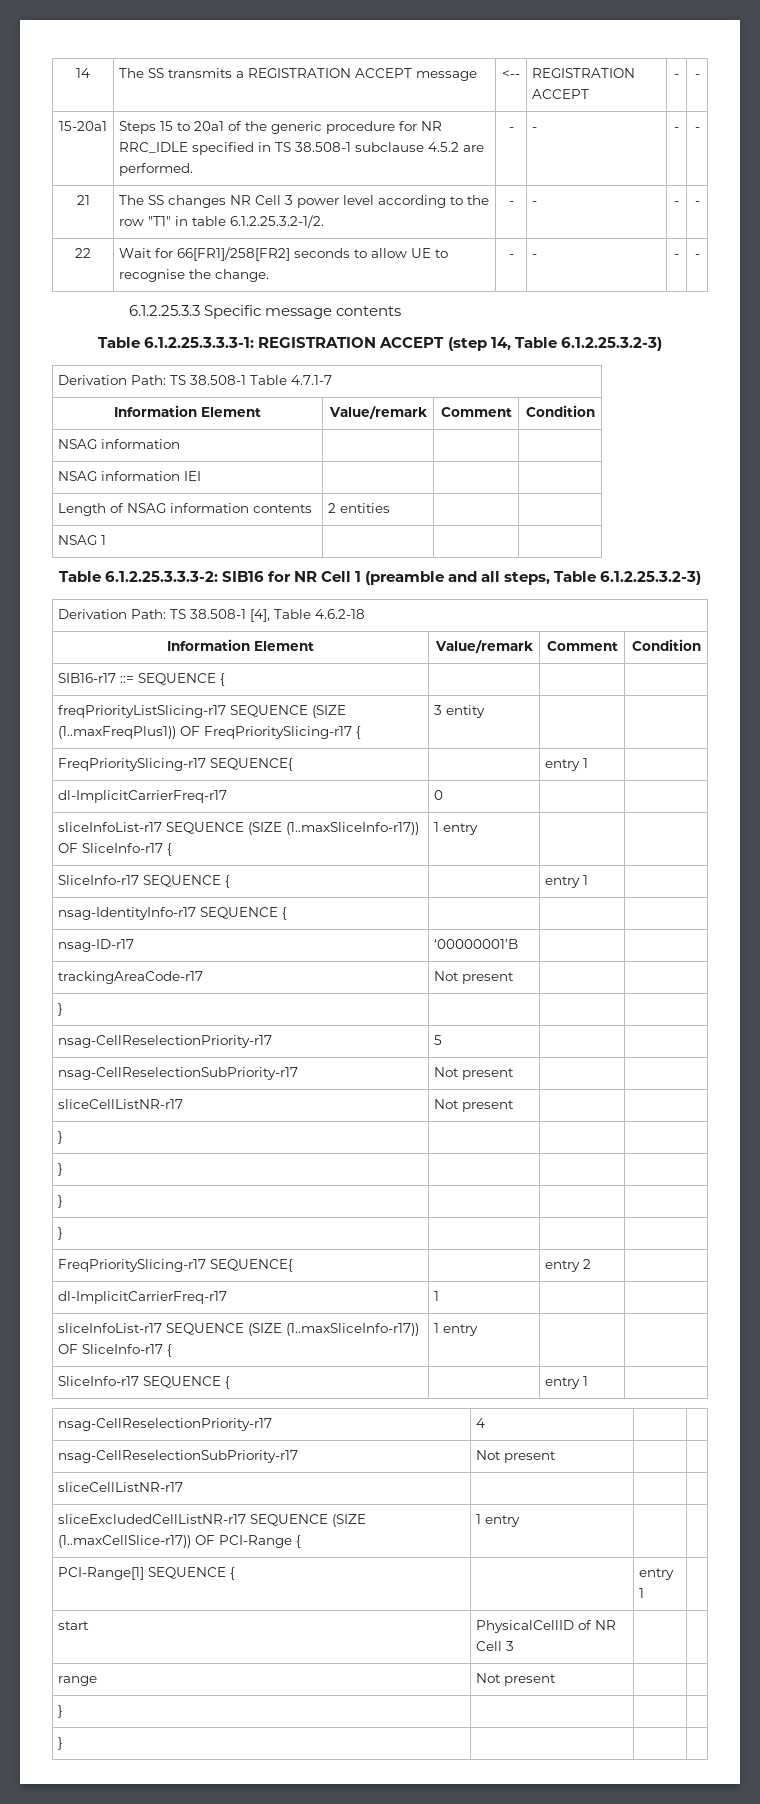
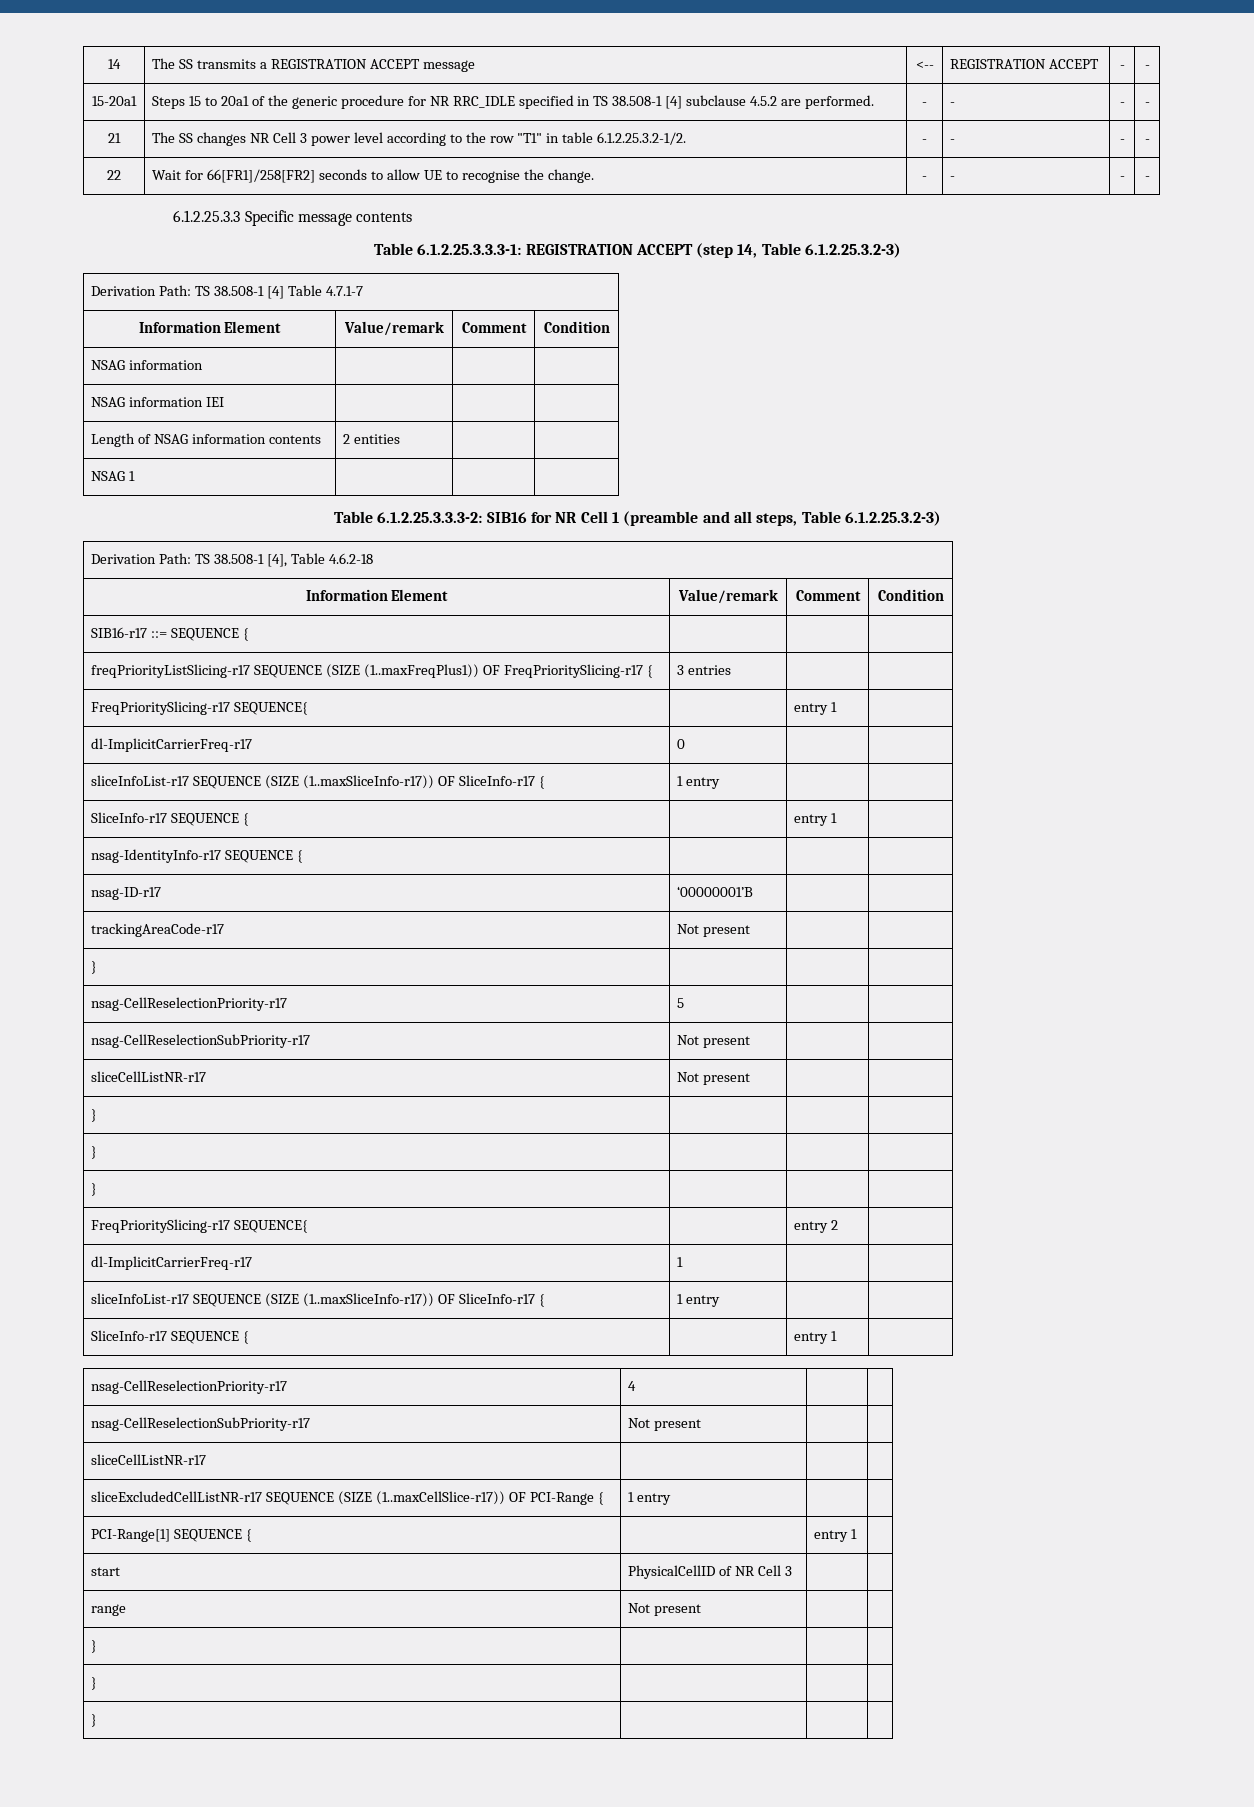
(352, 147) none -> [665,96,683,109] [4]
(247, 380) none -> [267,286,285,299] [4]
[446,705,486,718] entity -> [688,665,732,675] entries
[58,1227,64,1240] // } | | | -> (98, 1189) none
(64, 1743) none -> [91,1714,98,1727] // } | | |

